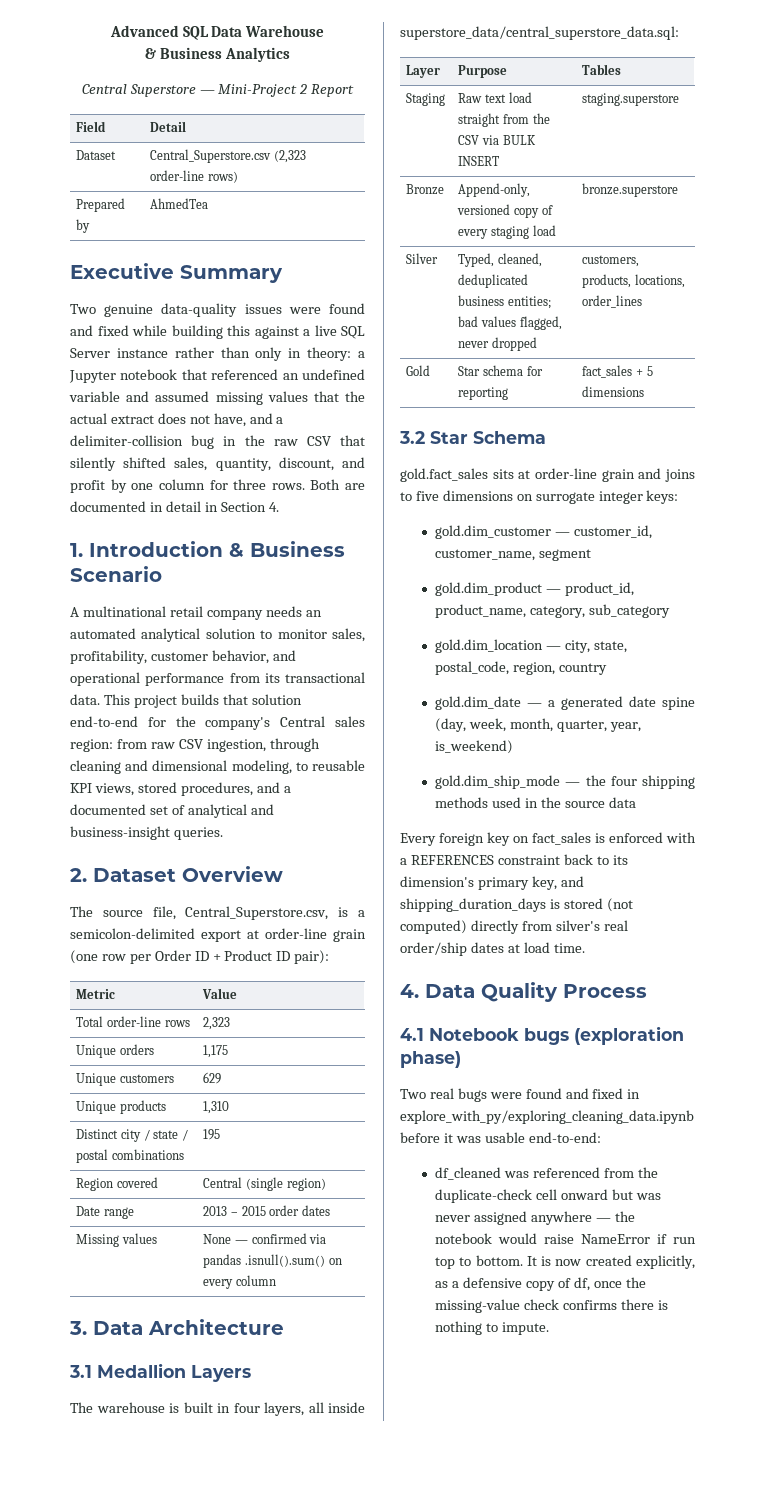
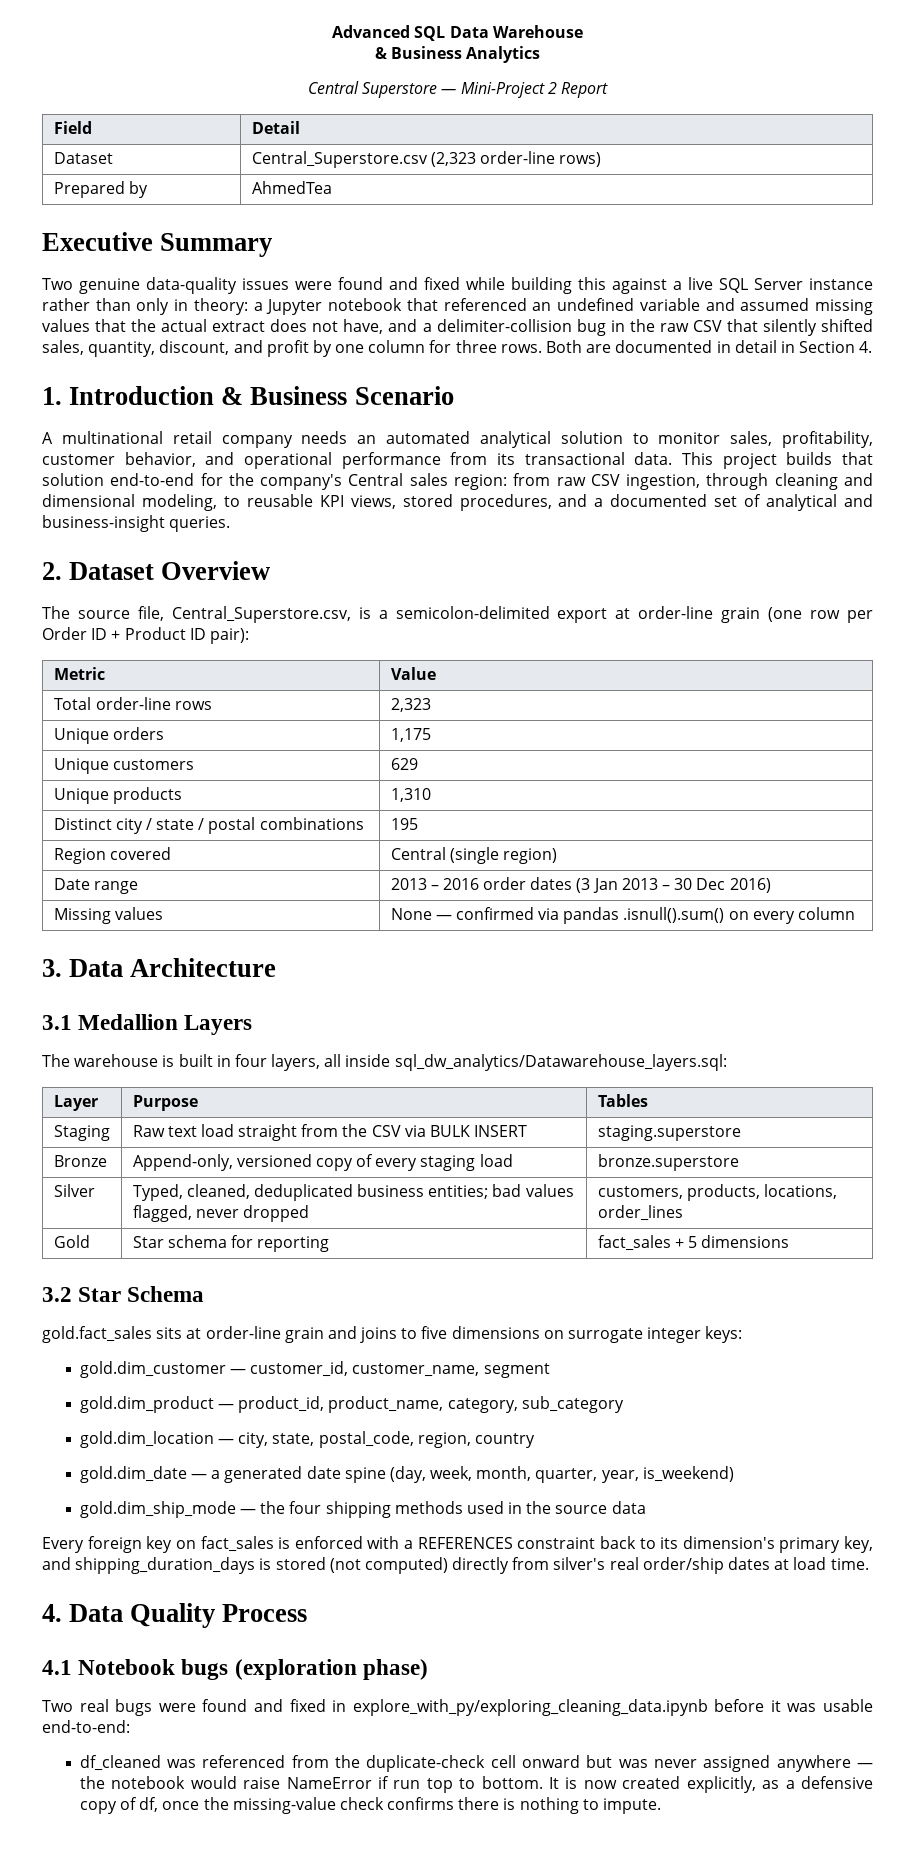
[241,1206,266,1216] 2015 -> [442,878,479,890] 2016
(330, 1210) none -> [576,878,771,893] (3 Jan 2013 – 30 Dec 2016)
[400,26,679,40] superstore_data/central_superstore_data.sql: -> [394,1054,727,1071] sql_dw_analytics/Datawarehouse_layers.sql:

